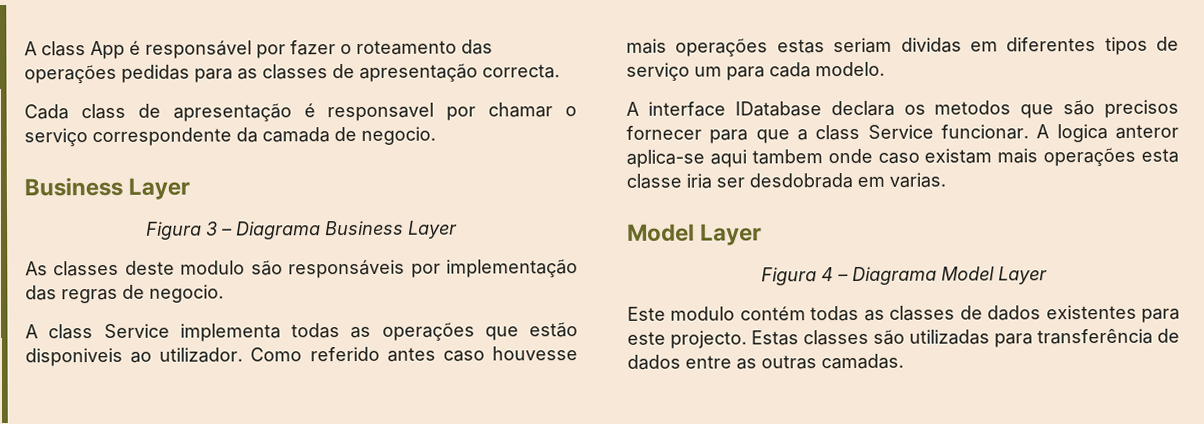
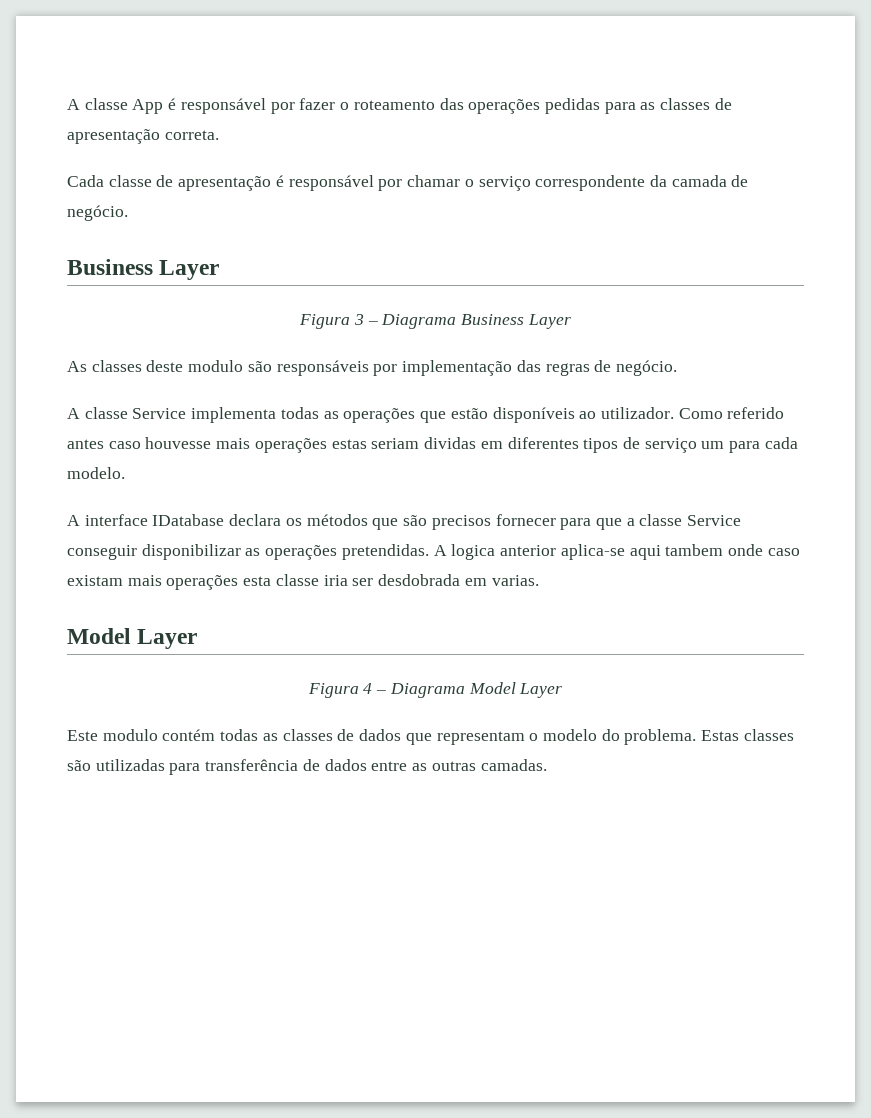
[24,41,86,57] A class -> [67,98,128,110] A classe
[482,64,560,79] correcta. -> [164,130,219,140] correta.
[80,103,126,120] class -> [108,175,152,187] classe
[327,102,435,122] responsavel -> [288,175,374,191] responsável
[361,126,436,145] negocio. -> [67,205,128,221] negócio.
[149,284,224,303] [25,324,94,340] negocio. // A class -> [615,360,677,376] [67,407,128,419] negócio. // A classe
[25,347,123,367] disponiveis -> [492,407,575,423] disponíveis
[934,100,1012,115] metodos -> [306,514,368,526] métodos
[815,124,1029,141] class Service funcionar. -> [639,514,742,526] [67,544,429,560] classe Service conseguir disponibilizar as operações pretendidas.
[1115,124,1179,139] anteror -> [500,545,557,556] anterior
[1045,304,1180,323] [627,330,747,349] existentes para este projecto. -> [405,729,697,745] que representam o modelo do problema.

